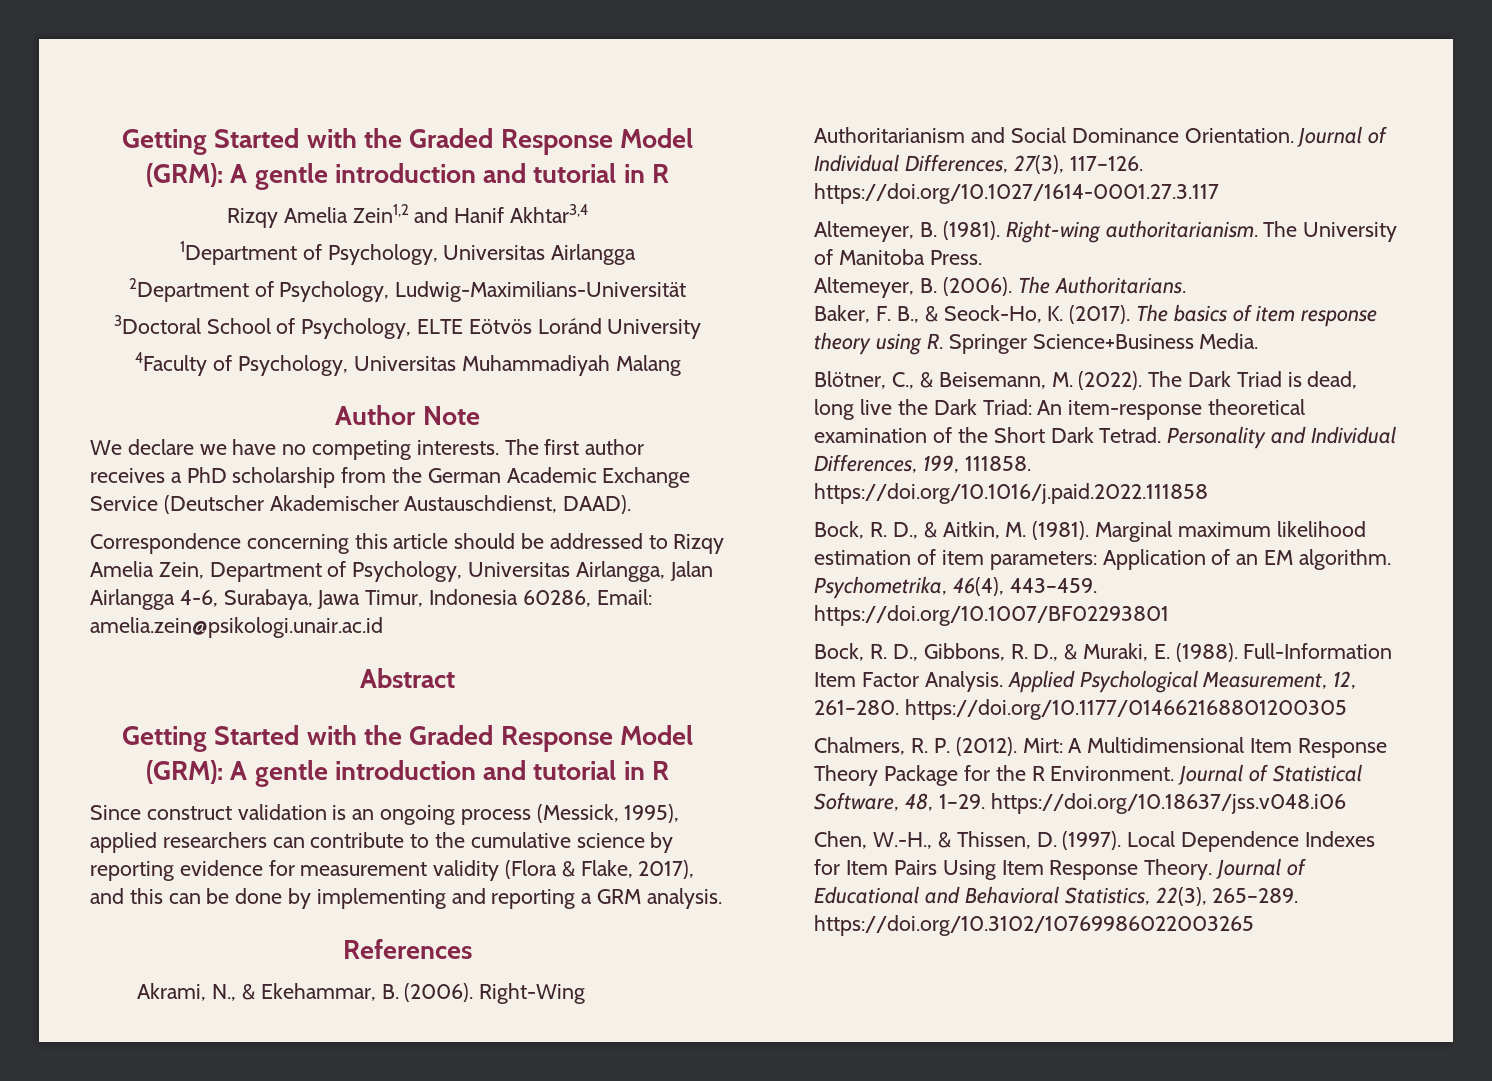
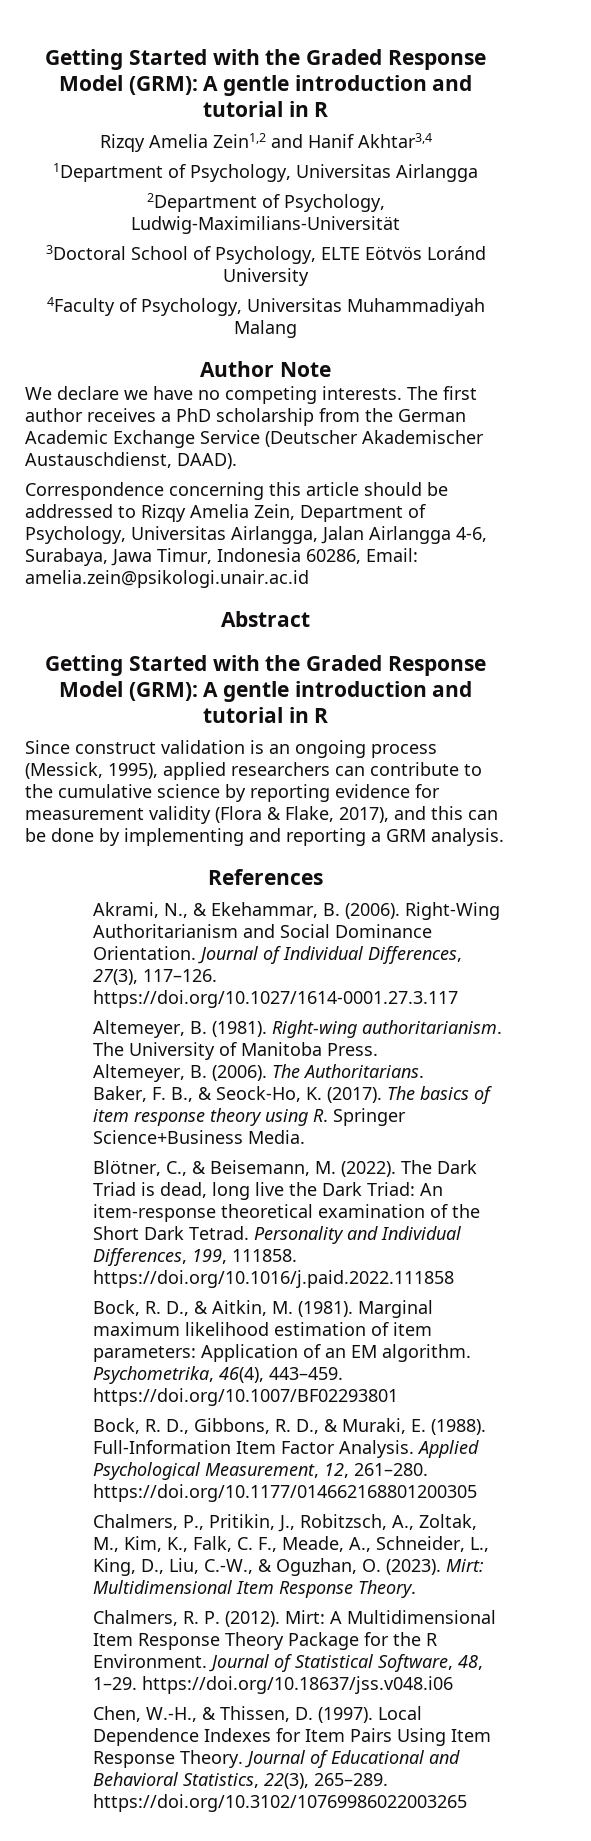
(1348, 709) none -> [93,1514,478,1532] [93,1536,490,1552] [93,1558,485,1576] [93,1580,417,1598] // Chalmers, P., Pritikin, J., Robitzsch, A., Zoltak, M., Kim, K., Falk, C. F., Meade, A., Schneider, L., King, D., Liu, C.-W., & Oguzhan, O. (2023). Mirt: Multidimensional Item Response Theory.

